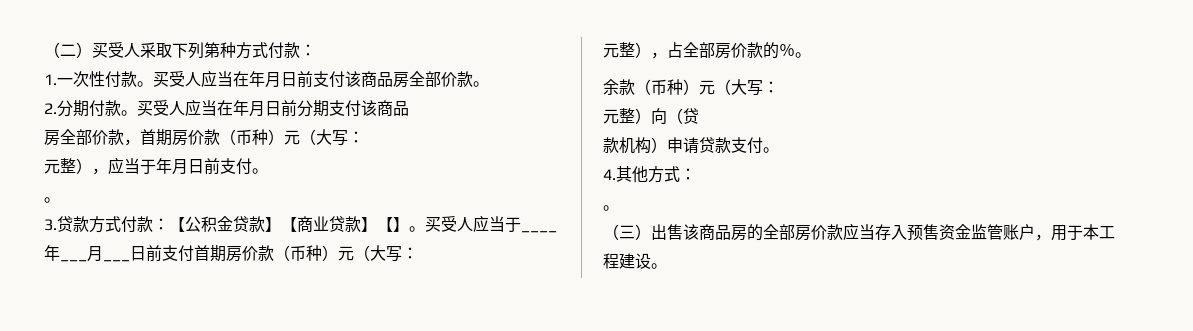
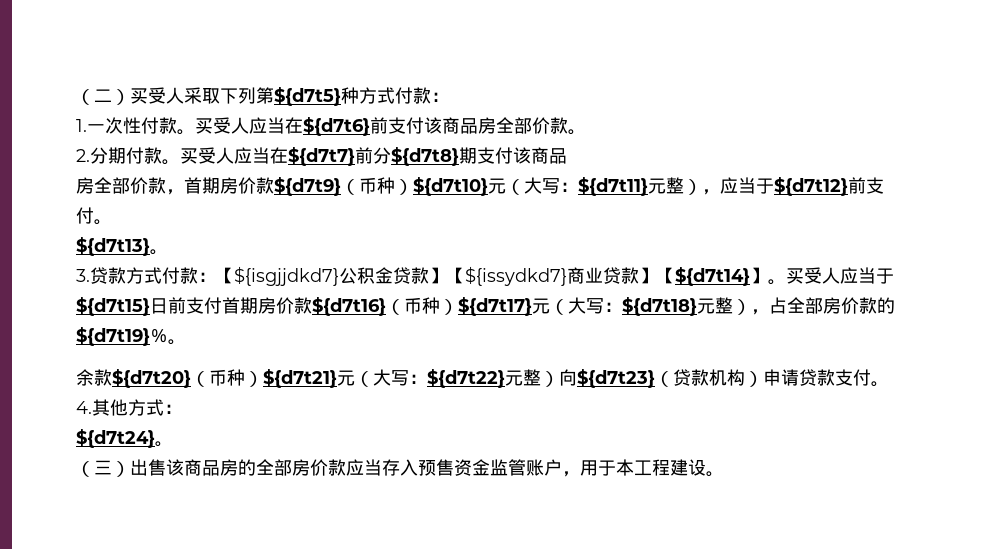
(220, 50) none -> [274,87,341,106] ${d7t5}
[249,71,297,88] 年月日 -> [303,117,370,136] ${d7t6}
[233,100,313,117] 年月日前分 -> [288,147,459,166] ${d7t7}前分${d7t8}
[220,129,364,146] （币种）元（大写： // -> [274,177,648,196] ${d7t9}（币种）${d7t10}元（大写：${d7t11}
[156,158,204,175] 年月日 -> [774,177,848,196] ${d7t12}
(268, 171) none -> [76,237,150,256] ${d7t13}
(185, 224) none -> [234,266,339,286] ${isgjjdkd7}
(297, 224) none -> [465,266,567,286] ${issydkd7}
(393, 224) none -> [675,267,750,286] ${d7t14}
[521,230,557,233] [44,245,130,262] ____年___月___ -> [76,297,150,316] ${d7t15}
[274,245,418,262] （币种）元（大写： // -> [312,297,697,316] ${d7t16}（币种）${d7t17}元（大写：${d7t18}
(779, 50) none -> [76,327,150,346] ${d7t19}
[635,79,779,96] （币种）元（大写： // -> [112,369,505,388] ${d7t20}（币种）${d7t21}元（大写：${d7t22}
(667, 116) none -> [577,369,655,388] ${d7t23}
(699, 116) // -> (691, 377) none
(696, 174) none -> [76,429,155,448] ${d7t24}

